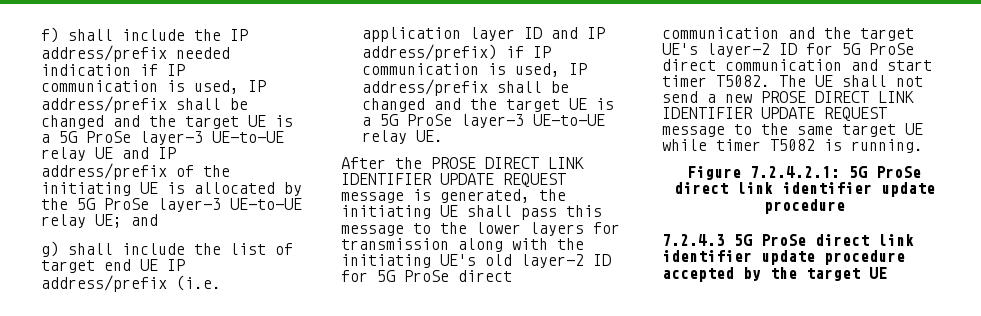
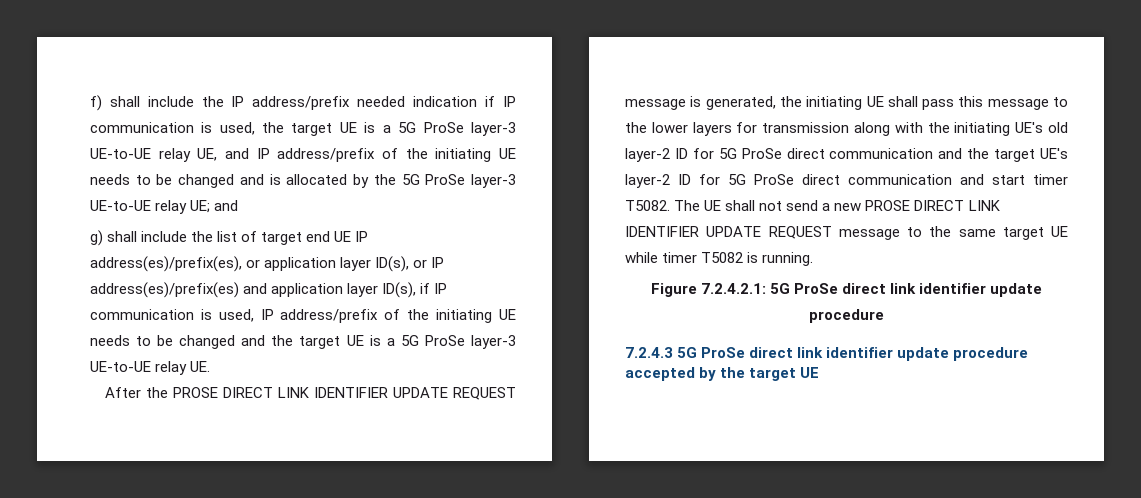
[247,80,266,92] [40,96,248,113] [40,115,140,129] IP address/prefix shall be changed and -> (255, 128) none
[94,147,113,159] UE -> [197,148,218,161] UE,
(158, 188) none -> [89,174,264,188] needs to be changed and
[40,275,221,292] [361,27,605,42] [361,44,551,61] [361,63,587,77] [361,79,542,96] address/prefix (i.e. application layer ID and IP address/prefix) if IP communication is used, IP address/prefix shall -> [89,256,445,272] [89,282,448,298] [89,309,517,323] [89,335,151,346] address(es)/prefix(es), or application layer ID(s), or IP address(es)/prefix(es) and application layer ID(s), if IP communication is used, IP address/prefix of the initiating UE needs to

